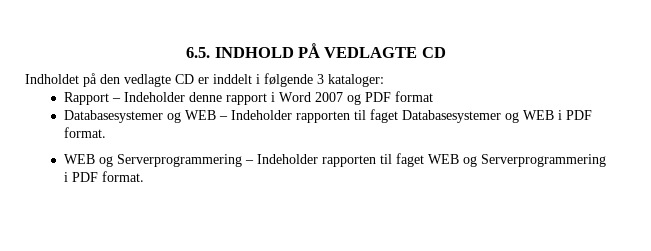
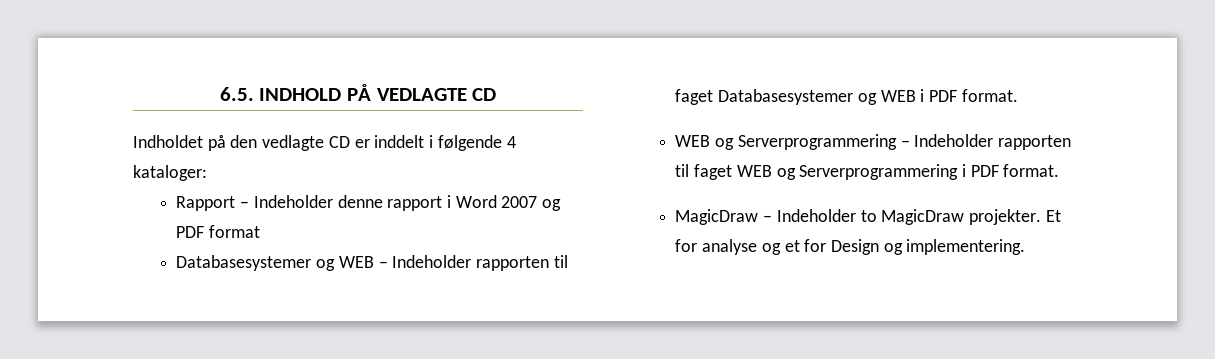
[317,74,324,84] 3 -> [506,136,516,148] 4
(144, 176) none -> [675,209,1061,225] [675,239,1026,255] // MagicDraw – Indeholder to MagicDraw projekter. Et for analyse og et for Design og implementering.

